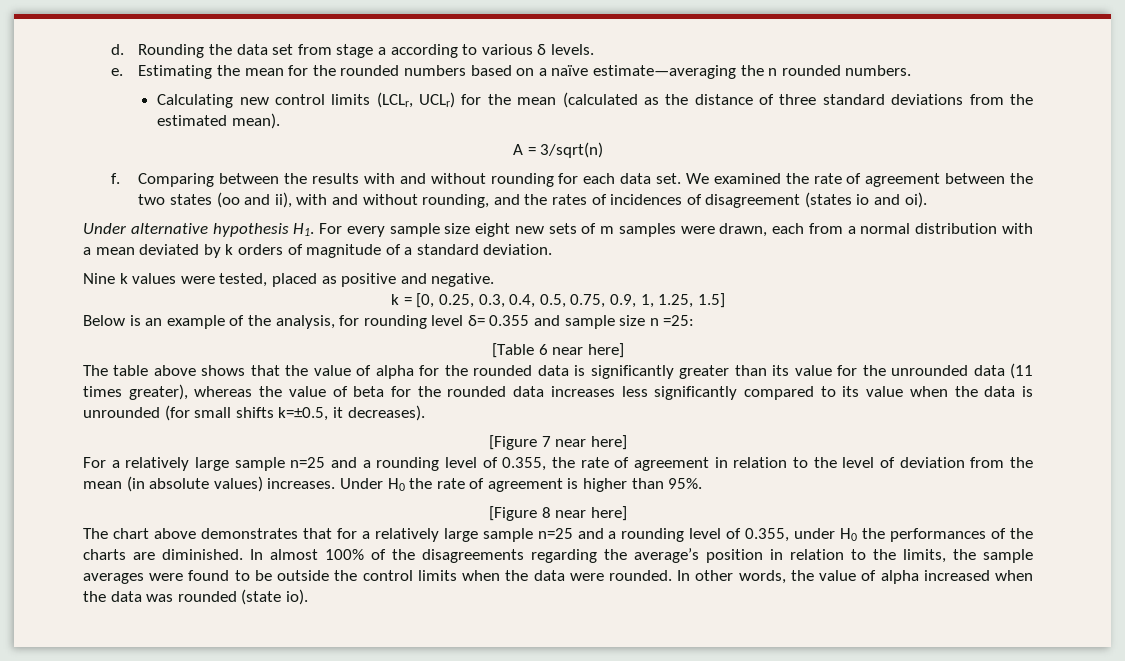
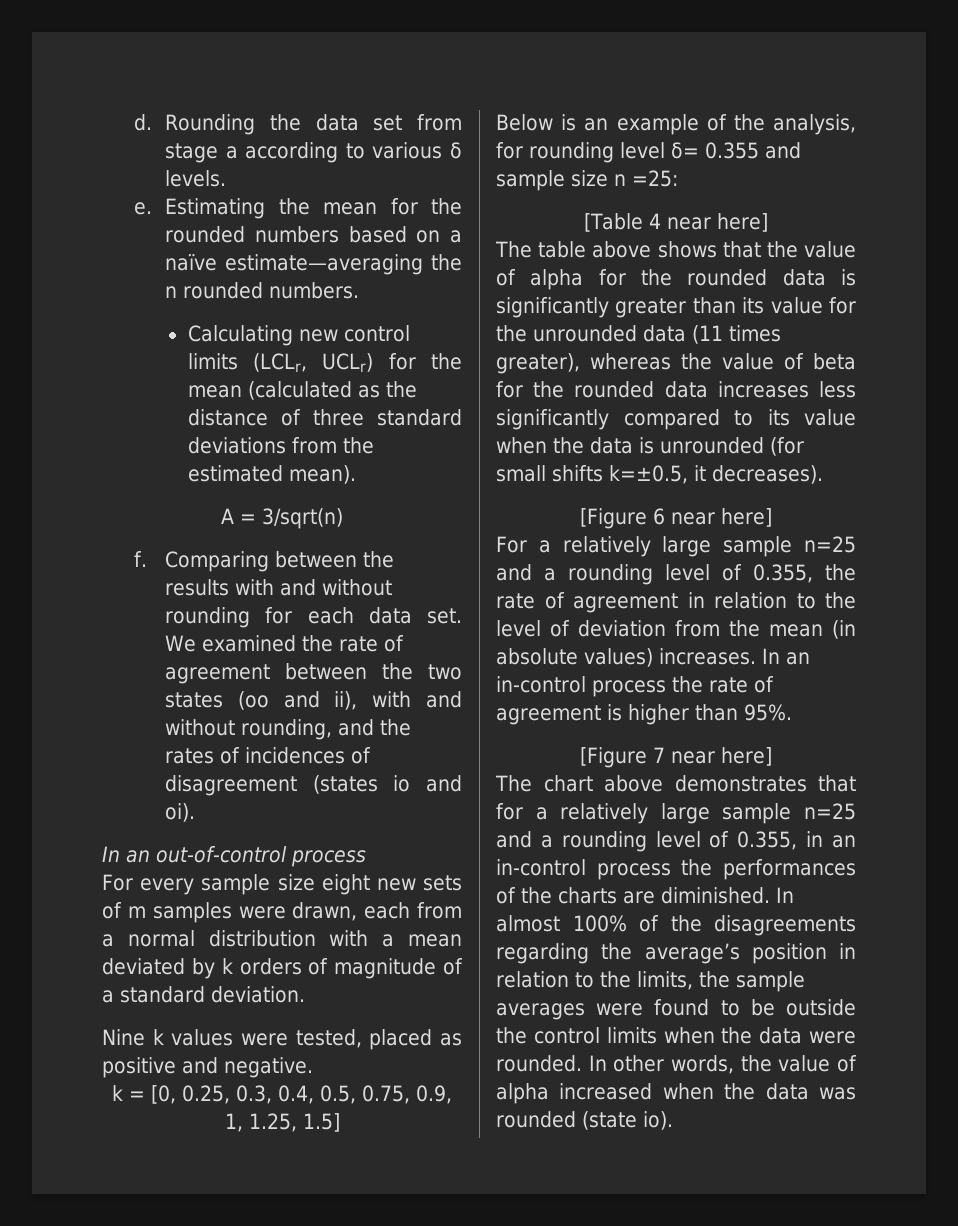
[83,223,315,237] Under alternative hypothesis H1. -> [102,846,366,867] In an out-of-control process //
[538,344,548,355] 6 -> [649,213,662,229] 4
[541,436,551,447] 7 -> [652,508,665,525] 6
[339,478,405,491] Under H0 -> [762,648,810,665] [496,676,666,697] In an in-control process
[541,507,551,518] 8 -> [652,747,665,763] 7
[794,528,858,541] under H0 -> [806,831,856,848] [496,859,671,880] in an in-control process

